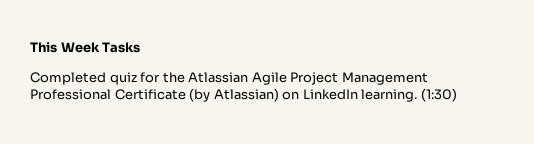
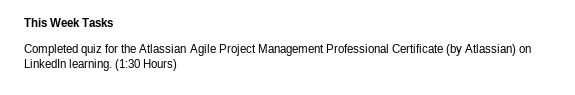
[420,88,457,102] (1:30) -> [115,59,178,71] (1:30 Hours)

